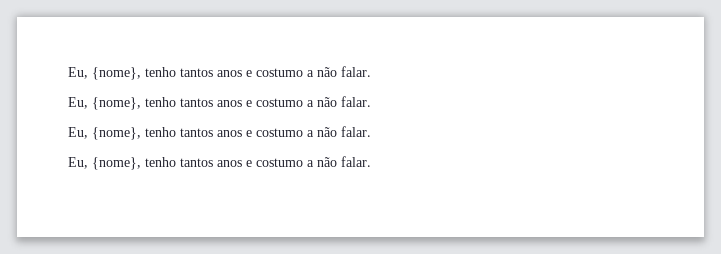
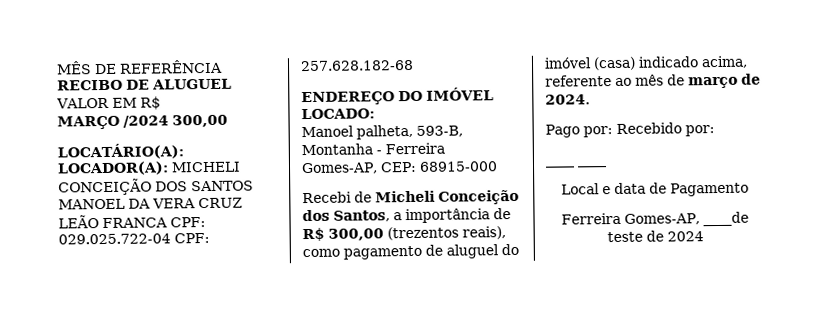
[68,66,371,80] [68,96,371,110] [68,126,371,140] [68,156,371,170] Eu, {nome}, tenho tantos anos e costumo a não falar. // Eu, {nome}, tenho tantos anos e costumo a não falar. // Eu, {nome}, tenho tantos anos e costumo a não falar. // Eu, {nome}, tenho tantos anos e costumo a não falar. -> [56,59,223,75] [57,78,232,91] [56,96,161,110] [57,114,228,130] [57,143,184,160] [57,161,241,176] [58,178,254,196] [58,197,243,210] [58,215,206,229] [58,232,210,245] [300,59,414,72] [301,87,494,106] [301,108,375,120] [301,124,463,140] [301,142,445,156] [301,161,498,175] [302,189,519,205] [302,208,511,224] [302,226,506,242] [302,243,519,260] [544,55,748,71] [545,73,761,89] [545,94,590,105] [545,122,715,138] [545,164,607,168] [561,182,749,197] [561,211,749,227] [606,230,704,243] MÊS DE REFERÊNCIA RECIBO DE ALUGUEL VALOR EM R$ // MARÇO /2024 300,00 // LOCATÁRIO(A): LOCADOR(A): MICHELI CONCEIÇÃO DOS SANTOS MANOEL DA VERA CRUZ LEÃO FRANCA CPF: 029.025.722-04 CPF: 257.628.182-68 // ENDEREÇO DO IMÓVEL LOCADO: // Manoel palheta, 593-B, Montanha - Ferreira Gomes-AP, CEP: 68915-000 // Recebi de Micheli Conceição dos Santos, a importância de R$ 300,00 (trezentos reais), como pagamento de aluguel do imóvel (casa) indicado acima, referente ao mês de março de 2024. // Pago por: Recebido por: // ____ ____ // Local e data de Pagamento // Ferreira Gomes-AP, ____de teste de 2024

